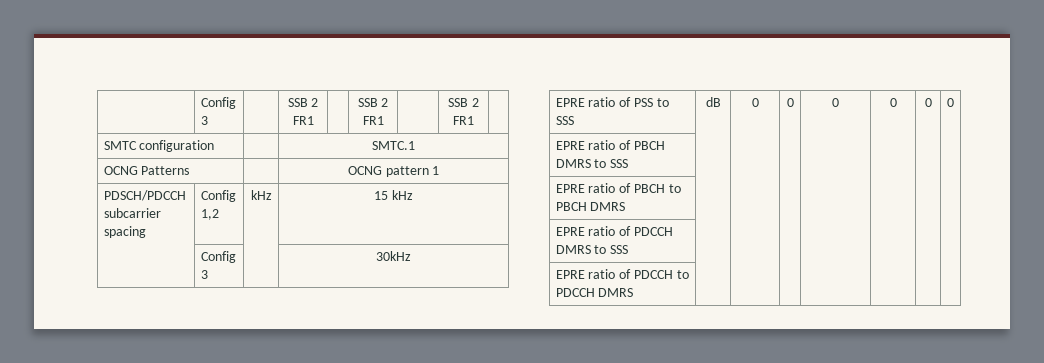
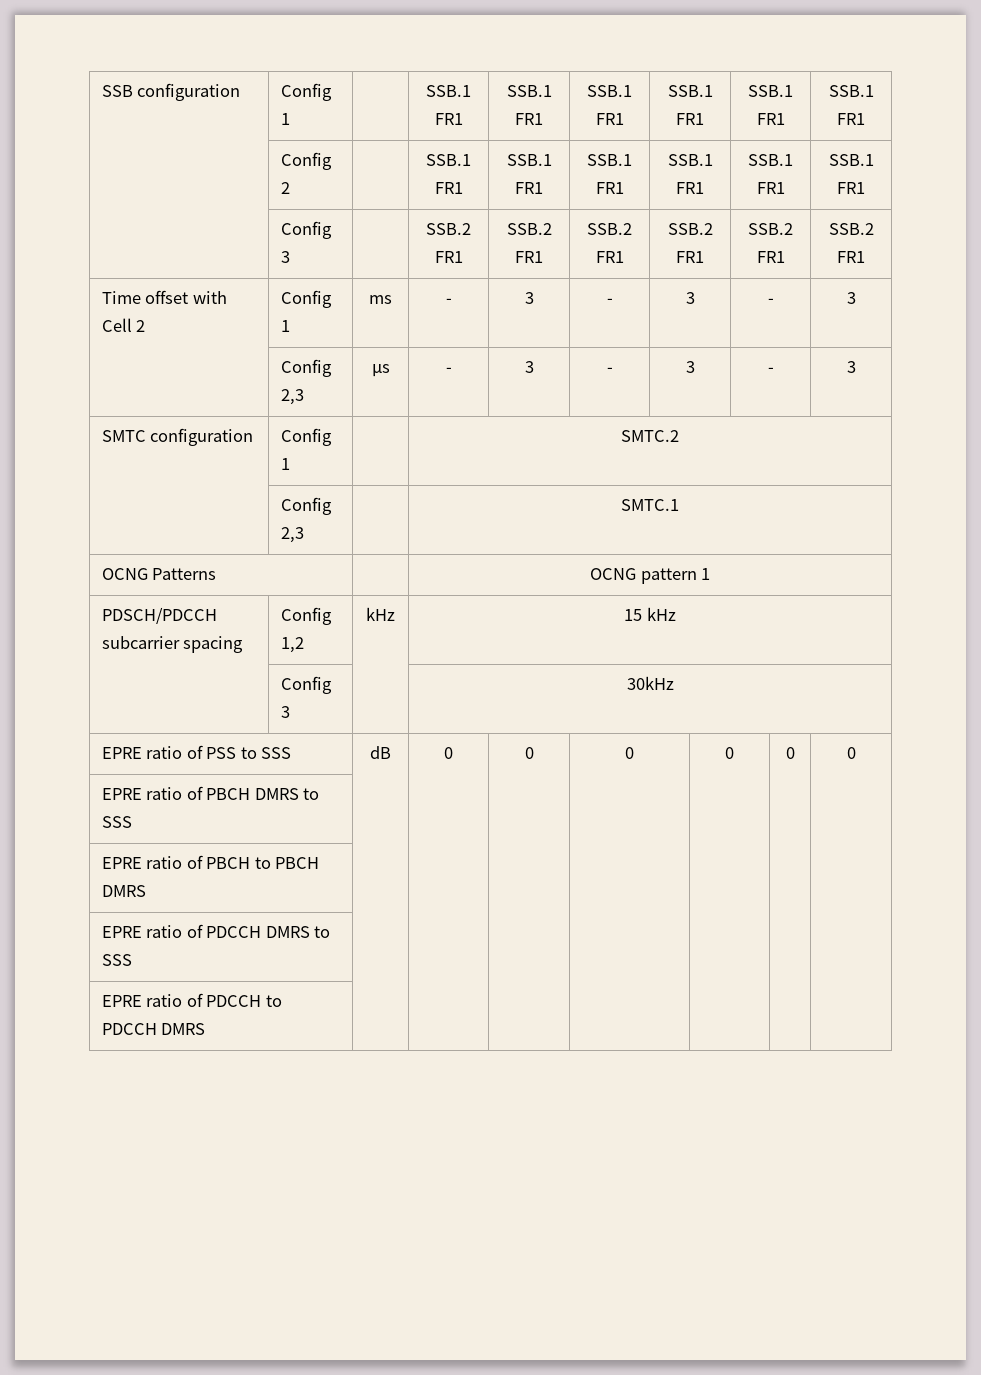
[200,97,236,109] [200,116,208,125] [287,98,319,107] [292,116,314,125] [357,98,389,107] [362,116,384,125] [448,98,479,107] [453,116,474,125] [103,140,215,152] | Config 3 | | SSB 2 FR1 | | SSB 2 FR1 | | SSB 2 FR1 | // SMTC configuration -> [101,83,241,101] [280,83,332,101] [280,113,290,125] [426,85,471,97] [434,113,463,125] [506,85,552,97] [515,113,543,125] [587,85,632,97] [595,113,624,125] [667,85,713,97] [676,113,704,125] [748,85,793,97] [756,113,785,125] [828,85,874,97] [837,113,865,125] [280,152,332,170] [280,182,290,194] [426,154,471,166] [434,182,463,194] [506,154,552,166] [515,182,543,194] [587,154,632,166] [595,182,624,194] [667,154,713,166] [676,182,704,194] [748,154,793,166] [756,182,785,194] [828,154,874,166] [837,182,865,194] [280,221,332,239] [280,251,290,263] [426,223,471,235] [434,251,463,263] [506,223,552,235] [515,251,543,263] [587,223,632,235] [595,251,624,263] [667,223,713,235] [676,251,704,263] [748,223,793,235] [756,251,785,263] [828,223,874,235] [837,251,865,263] [101,290,227,304] [101,318,146,332] [280,290,332,308] [280,320,290,332] [369,295,392,304] [445,298,452,304] [524,292,534,304] [606,298,613,304] [685,292,695,304] [767,298,774,304] [846,292,856,304] [280,359,332,377] [280,389,304,405] [371,364,390,377] [445,367,452,373] [524,361,534,373] [606,367,613,373] [685,361,695,373] [767,367,774,373] [846,361,856,373] [101,428,254,446] [280,428,332,446] [280,458,290,470] [621,430,679,442] [280,497,332,515] [280,527,304,543] SSB configuration | Config 1 | | SSB.1 FR1 | SSB.1 FR1 | SSB.1 FR1 | SSB.1 FR1 | SSB.1 FR1 | SSB.1 FR1 // | Config 2 | | SSB.1 FR1 | SSB.1 FR1 | SSB.1 FR1 | SSB.1 FR1 | SSB.1 FR1 | SSB.1 FR1 // | Config 3 | | SSB.2 FR1 | SSB.2 FR1 | SSB.2 FR1 | SSB.2 FR1 | SSB.2 FR1 | SSB.2 FR1 // Time offset with Cell 2 | Config 1 | ms | - | 3 | - | 3 | - | 3 // | Config 2,3 | μs | - | 3 | - | 3 | - | 3 // SMTC configuration | Config 1 | | SMTC.2 // | Config 2,3

